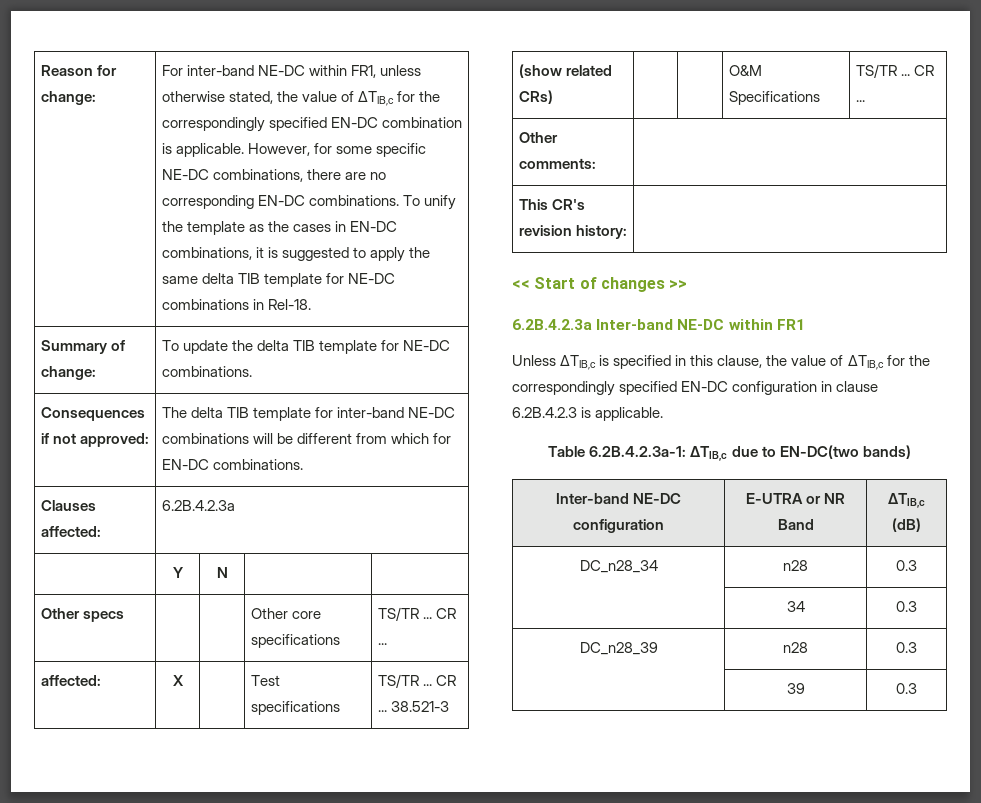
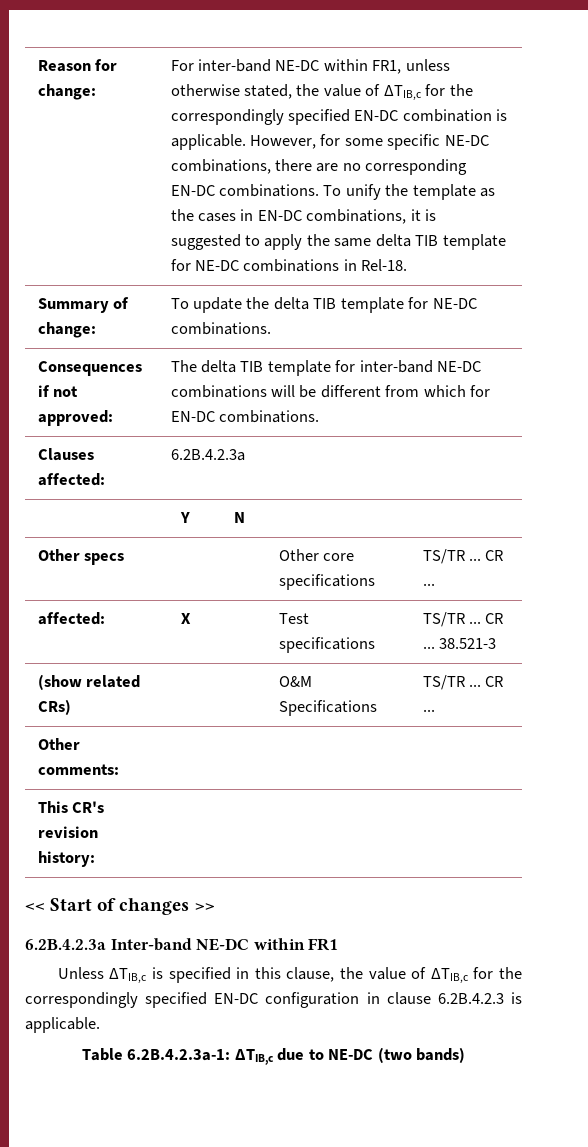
[779,445,859,459] EN-DC(two -> [328,1047,412,1063] NE-DC (two
[555,493,682,504] [573,519,664,533] [745,493,846,504] [777,519,814,530] [888,493,925,508] [892,518,921,532] [579,560,658,573] [783,560,808,571] [896,560,917,571] [786,601,805,612] [896,601,917,612] [579,642,658,655] [783,642,808,653] [896,642,917,653] [786,683,805,694] [896,683,917,694] // Inter-band NE-DC configuration | E-UTRA or NR Band | ΔTIB,c (dB) // DC_n28_34 | n28 | 0.3 // | 34 | 0.3 // DC_n28_39 | n28 | 0.3 // | 39 | 0.3 -> (466, 1055) none

